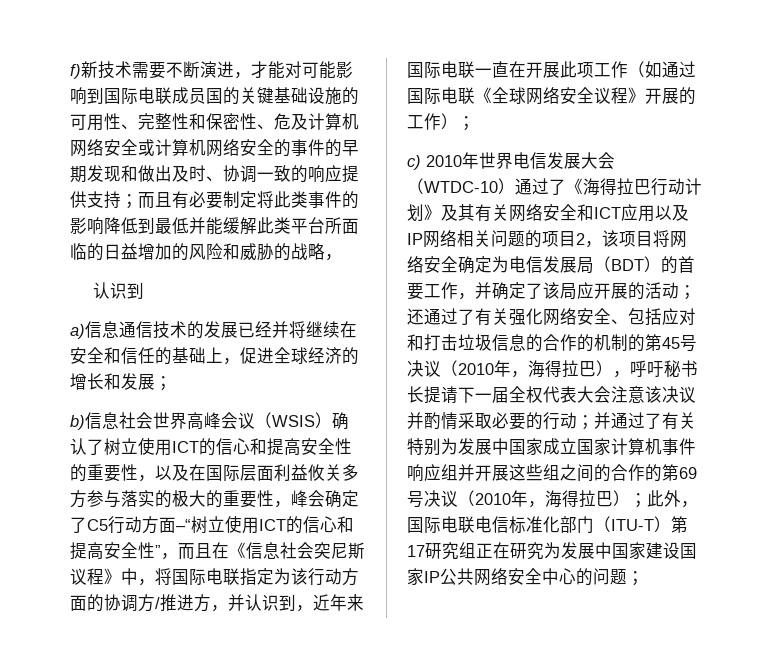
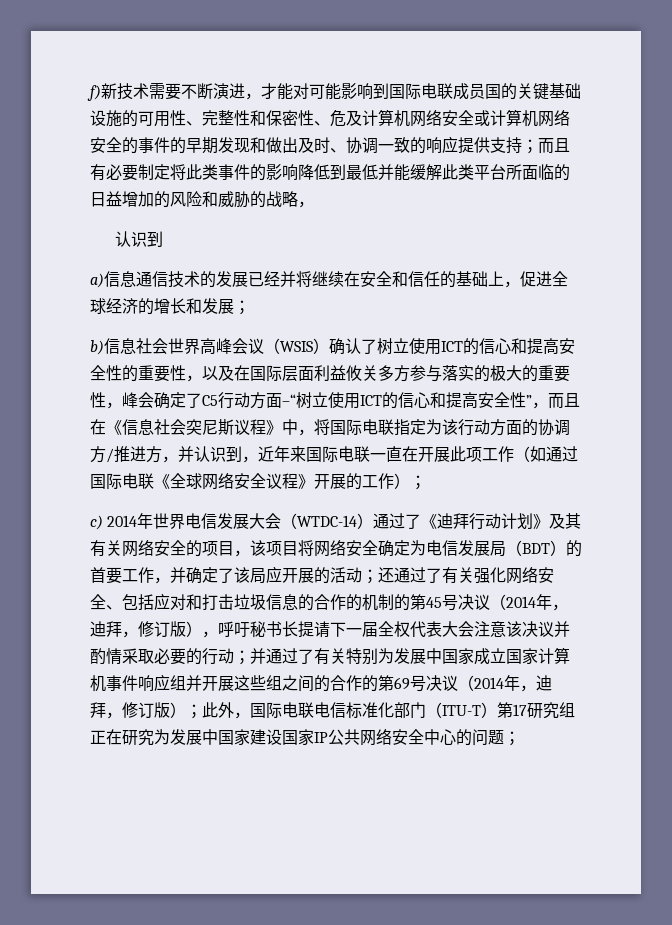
[426,155,462,167] 2010 -> [107,515,138,527] 2014
[424,181,498,193] WTDC-10 -> [297,515,358,527] WTDC-14
[583,178,651,196] 海得拉巴 -> [437,513,470,529] 迪拜
[577,204,689,222] [407,230,585,248] 和ICT应用以及IP网络相关问题的项目2 -> [186,540,234,557] 的项目
[458,360,596,378] 2010年，海得拉巴 -> [506,594,568,611] [90,621,186,638] 2014年，迪拜，修订版
[475,490,613,508] 2010年，海得拉巴 -> [474,675,552,692] [90,702,170,719] 2014年，迪拜，修订版

